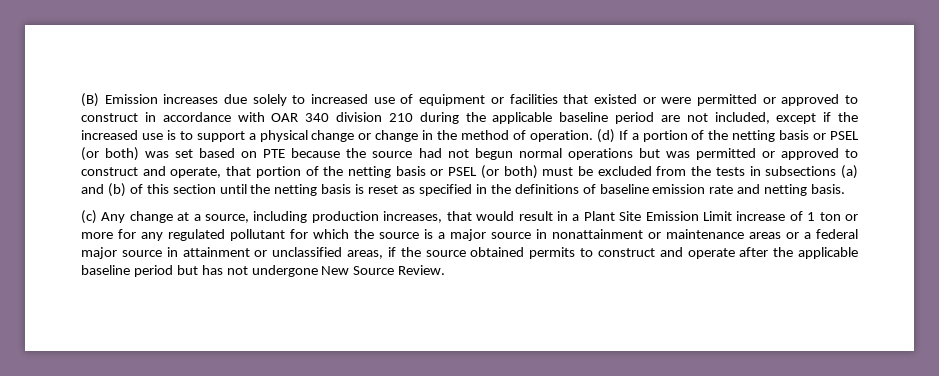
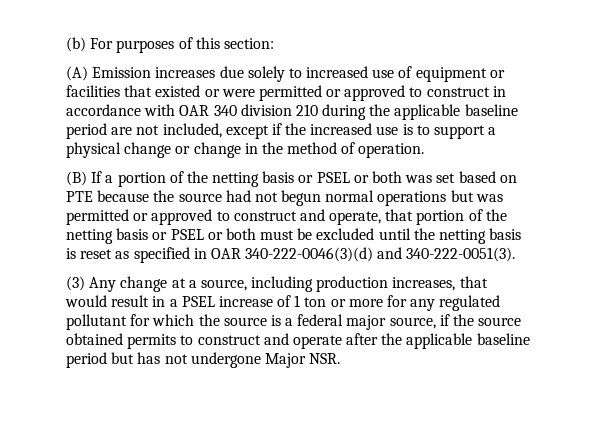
[81,93,99,107] (B) -> [66,37,274,53] [66,66,88,81] (b) For purposes of this section: // (A)
[596,129,615,143] (d) -> [66,171,87,186] // (B)
[81,147,140,161] (or both) -> [353,171,403,183] or both
[480,165,538,179] (or both) -> [207,228,256,240] or both
[656,165,858,179] [81,183,216,197] from the tests in subsections (a) and (b) of this section -> (375, 234) none
[490,184,846,196] [81,210,97,224] the definitions of baseline emission rate and netting basis. // (c) -> [210,247,516,262] [66,276,85,291] OAR 340-222-0046(3)(d) and 340-222-0051(3). // (3)
[583,211,732,221] Plant Site Emission Limit -> [181,296,215,307] PSEL
[450,229,858,241] [81,247,383,259] major source in nonattainment or maintenance areas or a federal major source in attainment or unclassified areas, -> [297,314,436,330] federal major source,
[321,265,446,275] New Source Review. -> [264,353,341,368] Major NSR.

